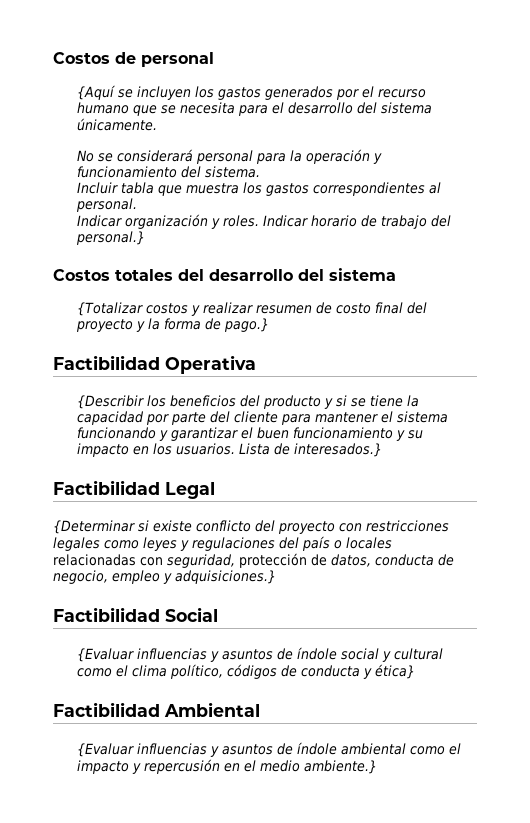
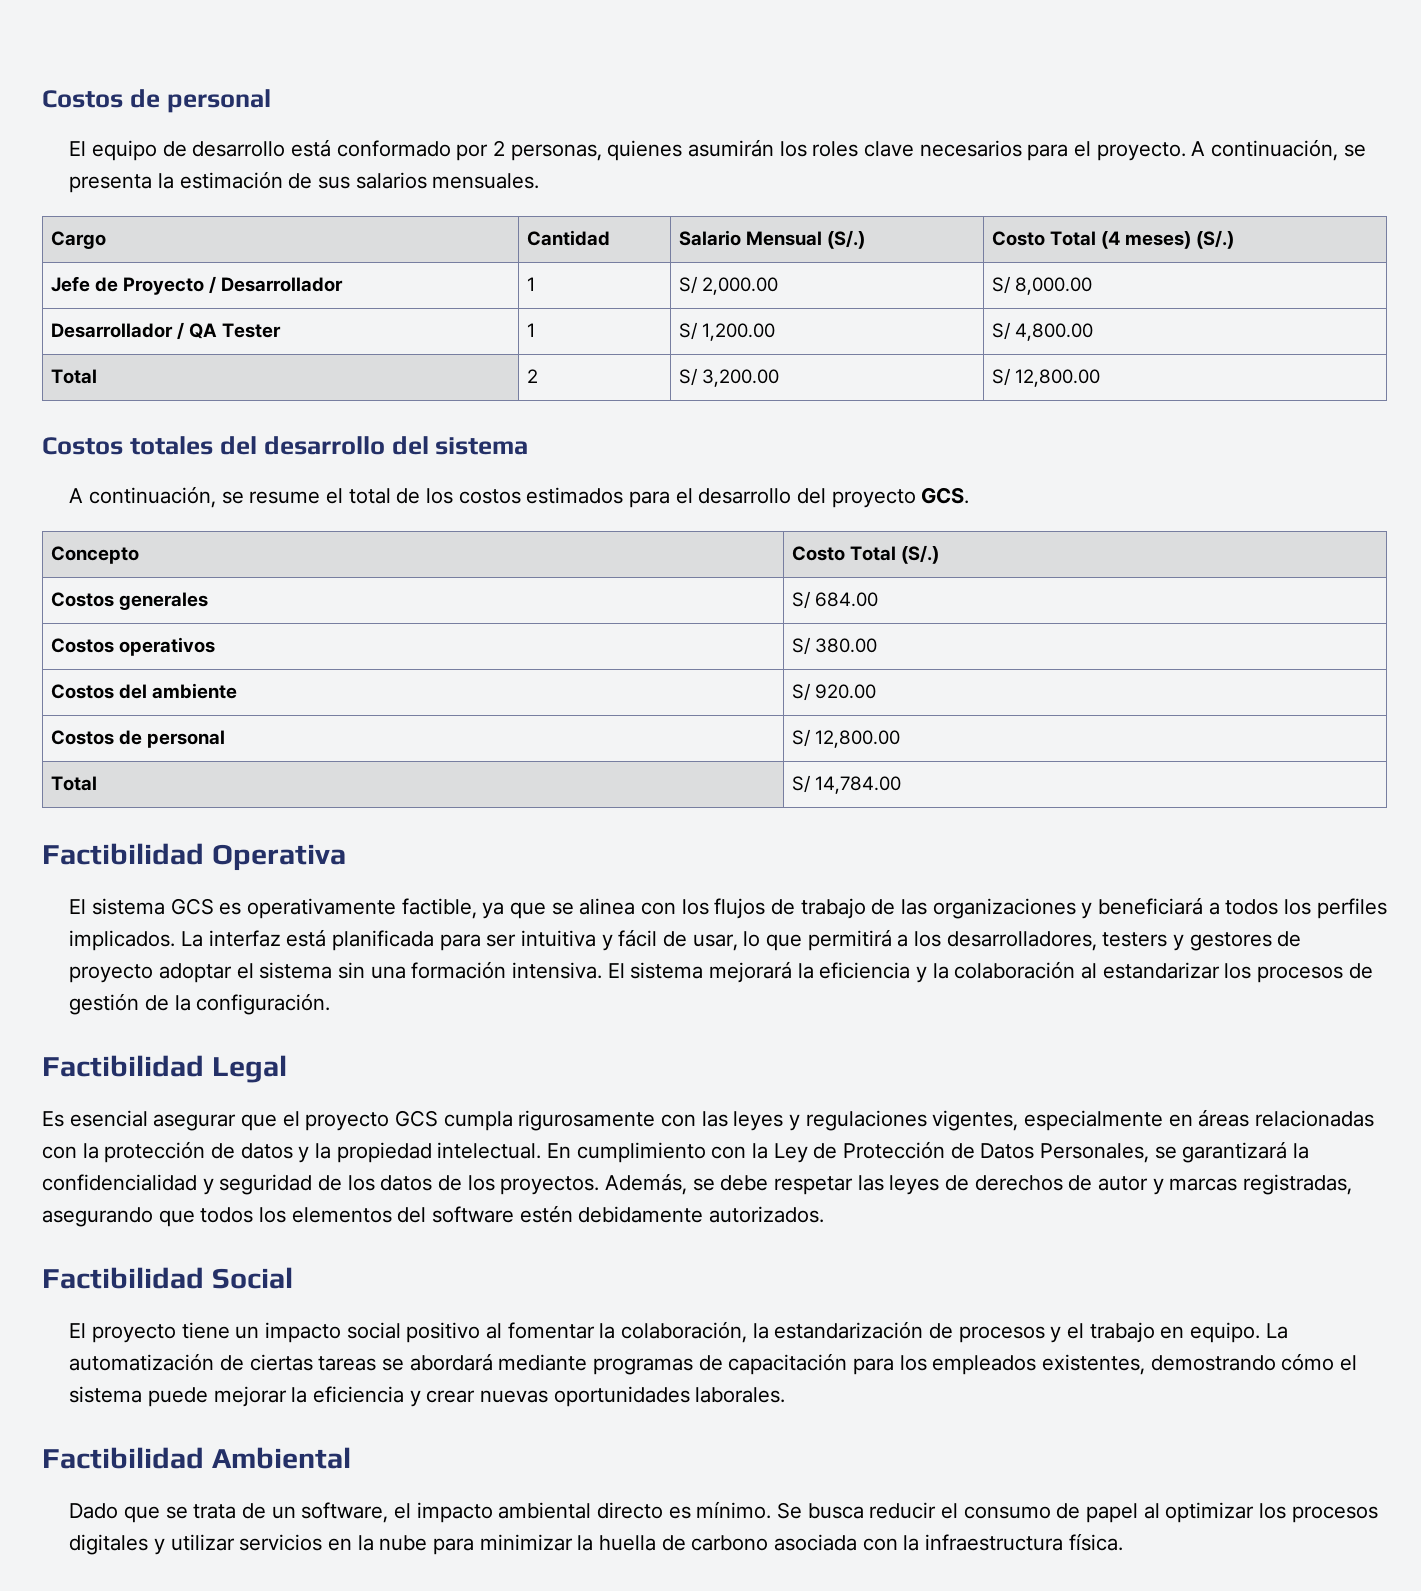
[77,85,427,100] [77,102,433,116] [77,118,158,131] [77,149,383,164] [77,166,261,178] [77,182,442,196] [76,198,138,212] [77,214,452,229] [76,231,146,245] {Aquí se incluyen los gastos generados por el recurso humano que se necesita para el desarrollo del sistema únicamente. // No se considerará personal para la operación y funcionamiento del sistema. // Incluir tabla que muestra los gastos correspondientes al personal. // Indicar organización y roles. Indicar horario de trabajo del personal.} -> [69,139,1366,161] [69,171,540,193] [50,231,106,249] [526,230,610,246] [678,230,865,249] [991,230,1235,249] [50,276,344,295] [526,277,535,291] [678,276,778,295] [991,276,1092,295] [50,322,282,340] [526,323,535,337] [678,322,775,341] [991,322,1093,341] [50,369,97,384] [526,369,538,383] [678,368,779,387] [991,368,1100,387] El equipo de desarrollo está conformado por 2 personas, quienes asumirán los roles clave necesarios para el proyecto. A continuación, se presenta la estimación de sus salarios mensuales. // Cargo | Cantidad | Salario Mensual (S/.) | Costo Total (4 meses) (S/.) // Jefe de Proyecto / Desarrollador | 1 | S/ 2,000.00 | S/ 8,000.00 // Desarrollador / QA Tester | 1 | S/ 1,200.00 | S/ 4,800.00 // Total | 2 | S/ 3,200.00 | S/ 12,800.00
[77,302,428,316] [76,318,270,332] [53,355,256,374] [77,395,420,409] [77,411,449,425] [77,427,424,441] [77,443,383,457] [53,480,215,499] [53,520,449,534] [53,536,392,551] {Totalizar costos y realizar resumen de costo final del proyecto y la forma de pago.} // Factibilidad Operativa // {Describir los beneficios del producto y si se tiene la capacidad por parte del cliente para mantener el sistema funcionando y garantizar el buen funcionamiento y su impacto en los usuarios. Lista de interesados.} // Factibilidad Legal // {Determinar si existe conflicto del proyecto con restricciones legales como leyes y regulaciones del país o locales -> [69,486,970,508] [50,546,139,564] [791,545,939,564] [50,592,208,610] [791,591,878,609] [50,637,215,656] [791,637,877,655] [50,683,237,699] [791,683,876,701] [50,730,225,748] [791,729,900,748] [50,776,97,791] [791,775,901,794] [42,843,346,871] [69,897,1387,919] [69,929,1302,951] [69,961,1373,983] [69,993,331,1015] [42,1055,287,1083] [42,1109,1250,1131] A continuación, se resume el total de los costos estimados para el desarrollo del proyecto GCS. // Concepto | Costo Total (S/.) // Costos generales | S/ 684.00 // Costos operativos | S/ 380.00 // Costos del ambiente | S/ 920.00 // Costos de personal | S/ 12,800.00 // Total | S/ 14,784.00 // Factibilidad Operativa // El sistema GCS es operativamente factible, ya que se alinea con los flujos de trabajo de las organizaciones y beneficiará a todos los perfiles implicados. La interfaz está planificada para ser intuitiva y fácil de usar, lo que permitirá a los desarrolladores, testers y gestores de proyecto adoptar el sistema sin una formación intensiva. El sistema mejorará la eficiencia y la colaboración al estandarizar los procesos de gestión de la configuración. // Factibilidad Legal // Es esencial asegurar que el proyecto GCS cumpla rigurosamente con las leyes y regulaciones vigentes, especialmente en áreas
[167,554,235,568] seguridad, -> [82,1143,99,1159] la
[331,554,454,567] [53,570,276,584] [53,607,218,622] [77,647,444,662] [77,664,416,679] [53,702,260,717] [77,742,462,757] [77,759,378,774] datos, conducta de negocio, empleo y adquisiciones.} // Factibilidad Social // {Evaluar influencias y asuntos de índole social y cultural como el clima político, códigos de conducta y ética} // Factibilidad Ambiental // {Evaluar influencias y asuntos de índole ambiental como el impacto y repercusión en el medio ambiente.} -> [240,1141,1310,1163] [42,1173,1353,1195] [42,1205,825,1227] [42,1267,293,1289] [69,1321,1288,1343] [69,1353,1357,1375] [69,1386,786,1407] [42,1447,351,1469] [69,1501,1378,1523] [69,1533,1123,1555] datos y la propiedad intelectual. En cumplimiento con la Ley de Protección de Datos Personales, se garantizará la confidencialidad y seguridad de los datos de los proyectos. Además, se debe respetar las leyes de derechos de autor y marcas registradas, asegurando que todos los elementos del software estén debidamente autorizados. // Factibilidad Social // El proyecto tiene un impacto social positivo al fomentar la colaboración, la estandarización de procesos y el trabajo en equipo. La automatización de ciertas tareas se abordará mediante programas de capacitación para los empleados existentes, demostrando cómo el sistema puede mejorar la eficiencia y crear nuevas oportunidades laborales. // Factibilidad Ambiental // Dado que se trata de un software, el impacto ambiental directo es mínimo. Se busca reducir el consumo de papel al optimizar los procesos digitales y utilizar servicios en la nube para minimizar la huella de carbono asociada con la infraestructura física.

